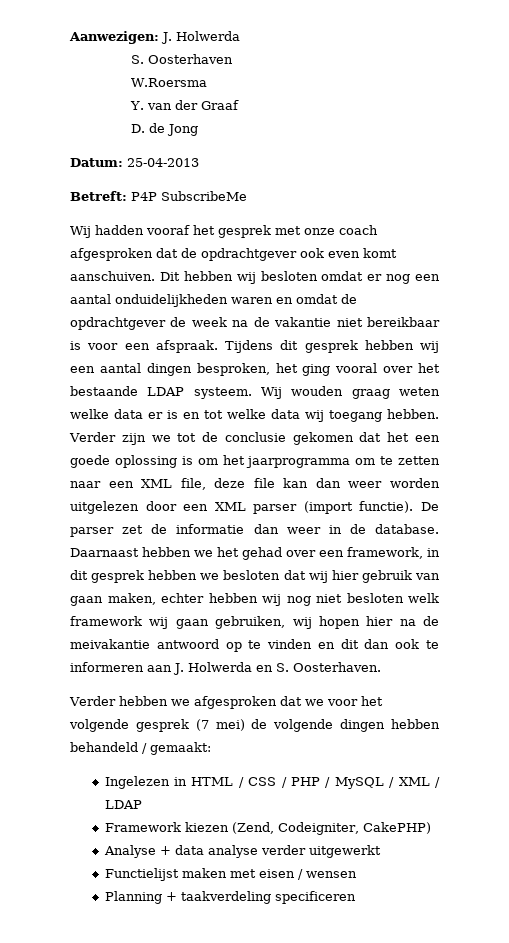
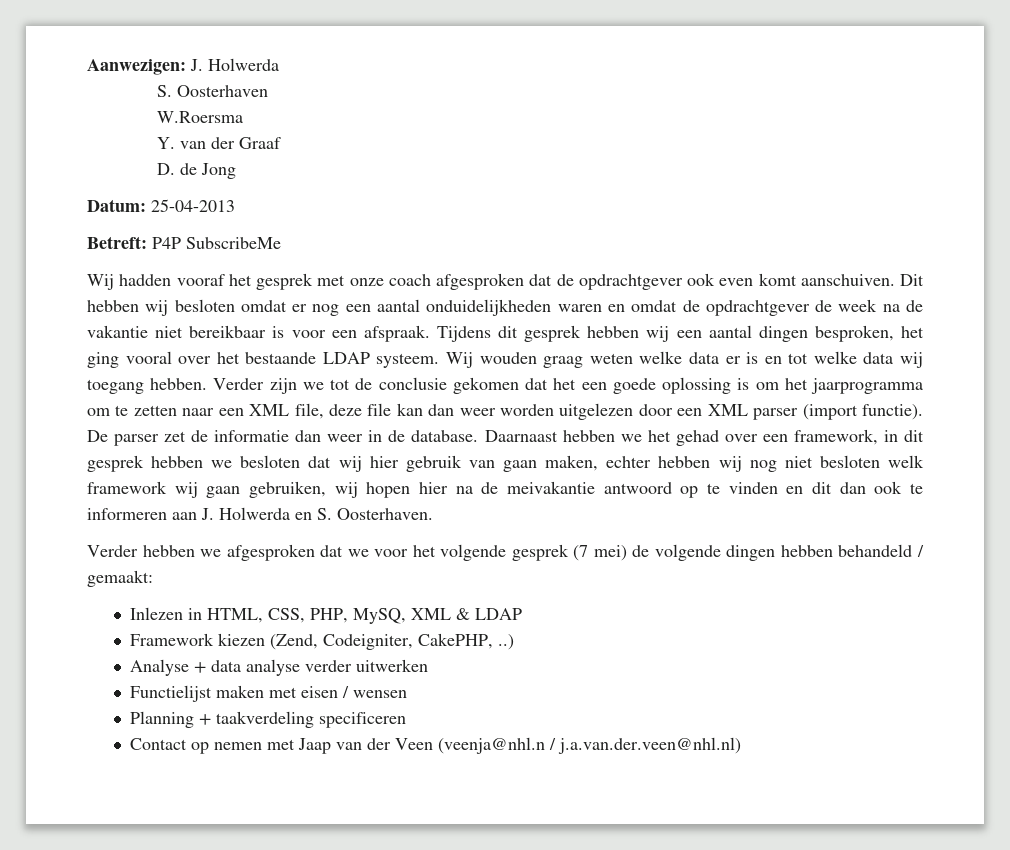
[104,776,441,789] Ingelezen in HTML / CSS / PHP / MySQL / XML / -> [130,607,471,624] Inlezen in HTML, CSS, PHP, MySQ, XML &
[362,822,431,834] CakePHP) -> [418,633,515,650] CakePHP, ..)
[308,845,381,858] uitgewerkt -> [356,659,429,672] uitwerken
(356, 897) none -> [130,737,742,754] // Contact op nemen met Jaap van der Veen (veenja@nhl.n / j.a.van.der.veen@nhl.nl)

